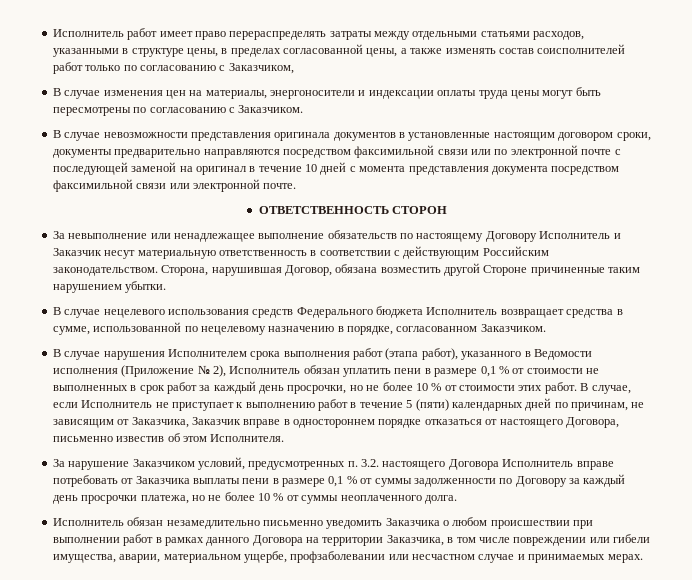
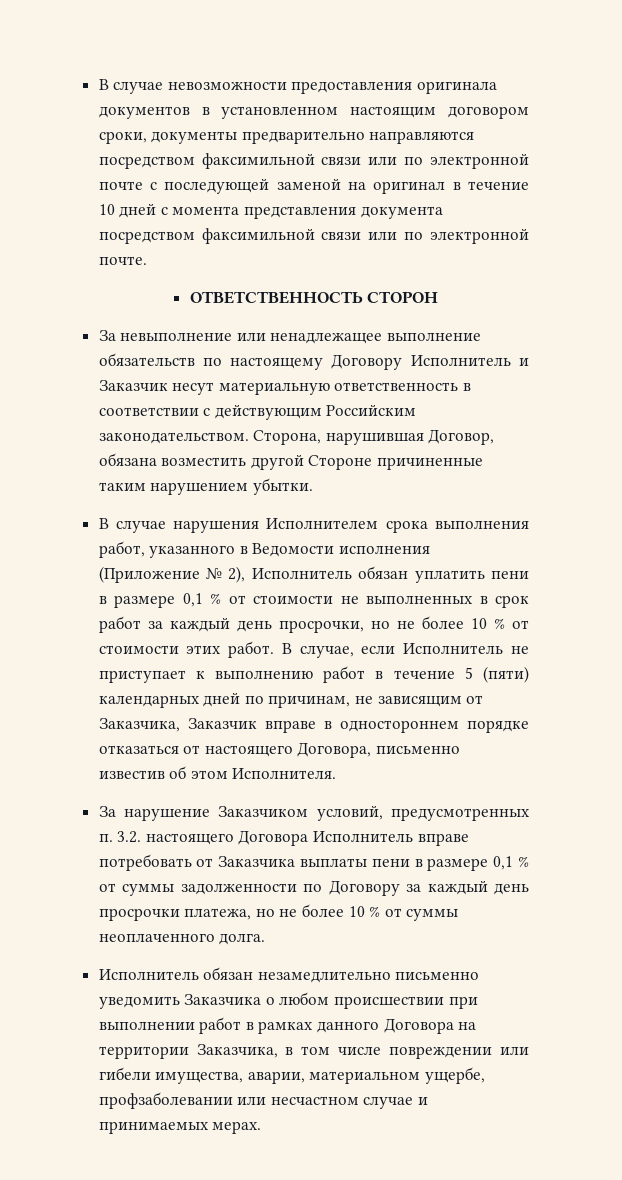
[52,28,585,40] [52,44,626,57] [52,62,294,74] [52,87,601,99] [52,105,304,116] Исполнитель работ имеет право перераспределять затраты между отдельными статьями расходов, указанными в структуре цены, в пределах согласованной цены, а также изменять состав соисполнителей работ только по согласованию с Заказчиком, // В случае изменения цен на материалы, энергоносители и индексации оплаты труда цены могут быть пересмотрены по согласованию с Заказчиком. // -> (98, 84) none
[190,132,271,141] представления -> [291,81,413,94] предоставления
[408,132,491,141] установленные -> [221,106,339,119] установленном
(190, 186) none -> [404,232,424,240] по
[52,306,623,318] [52,322,546,335] // В случае нецелевого использования средств Федерального бюджета Исполнитель возвращает средства в сумме, использованной по нецелевому назначению в порядке, согласованном Заказчиком. -> (313, 486) none
[353,348,458,360] работ (этапа работ), -> [98,541,145,558] работ,

